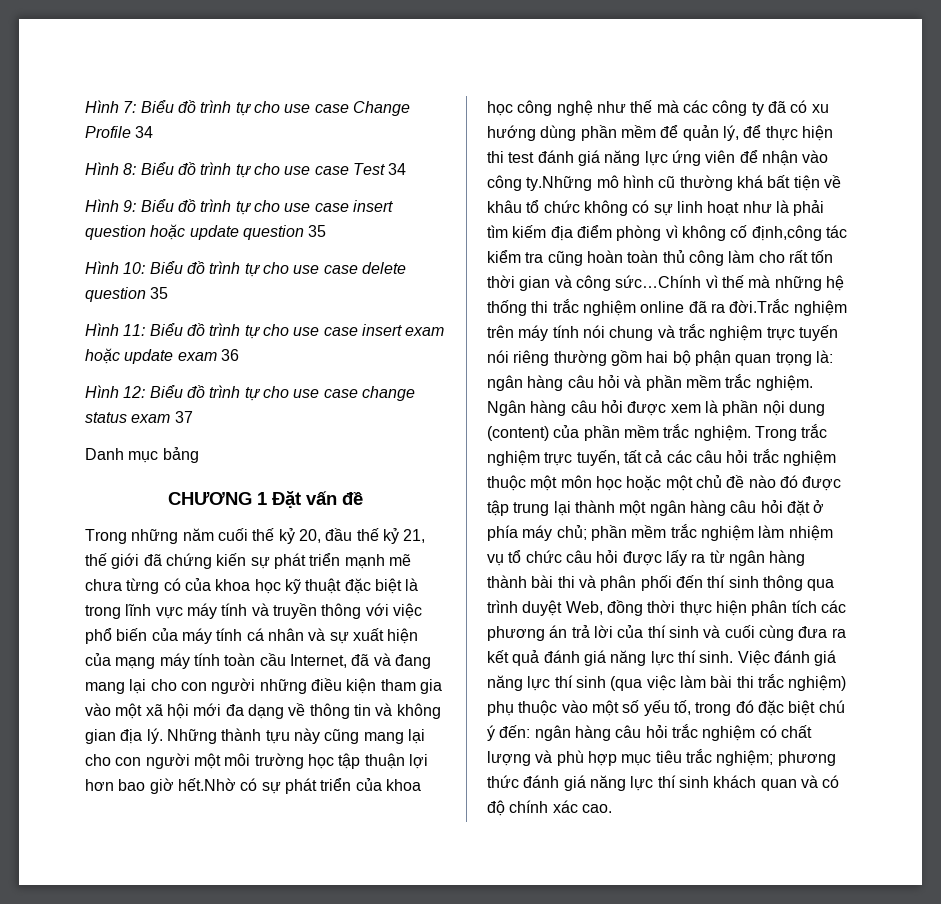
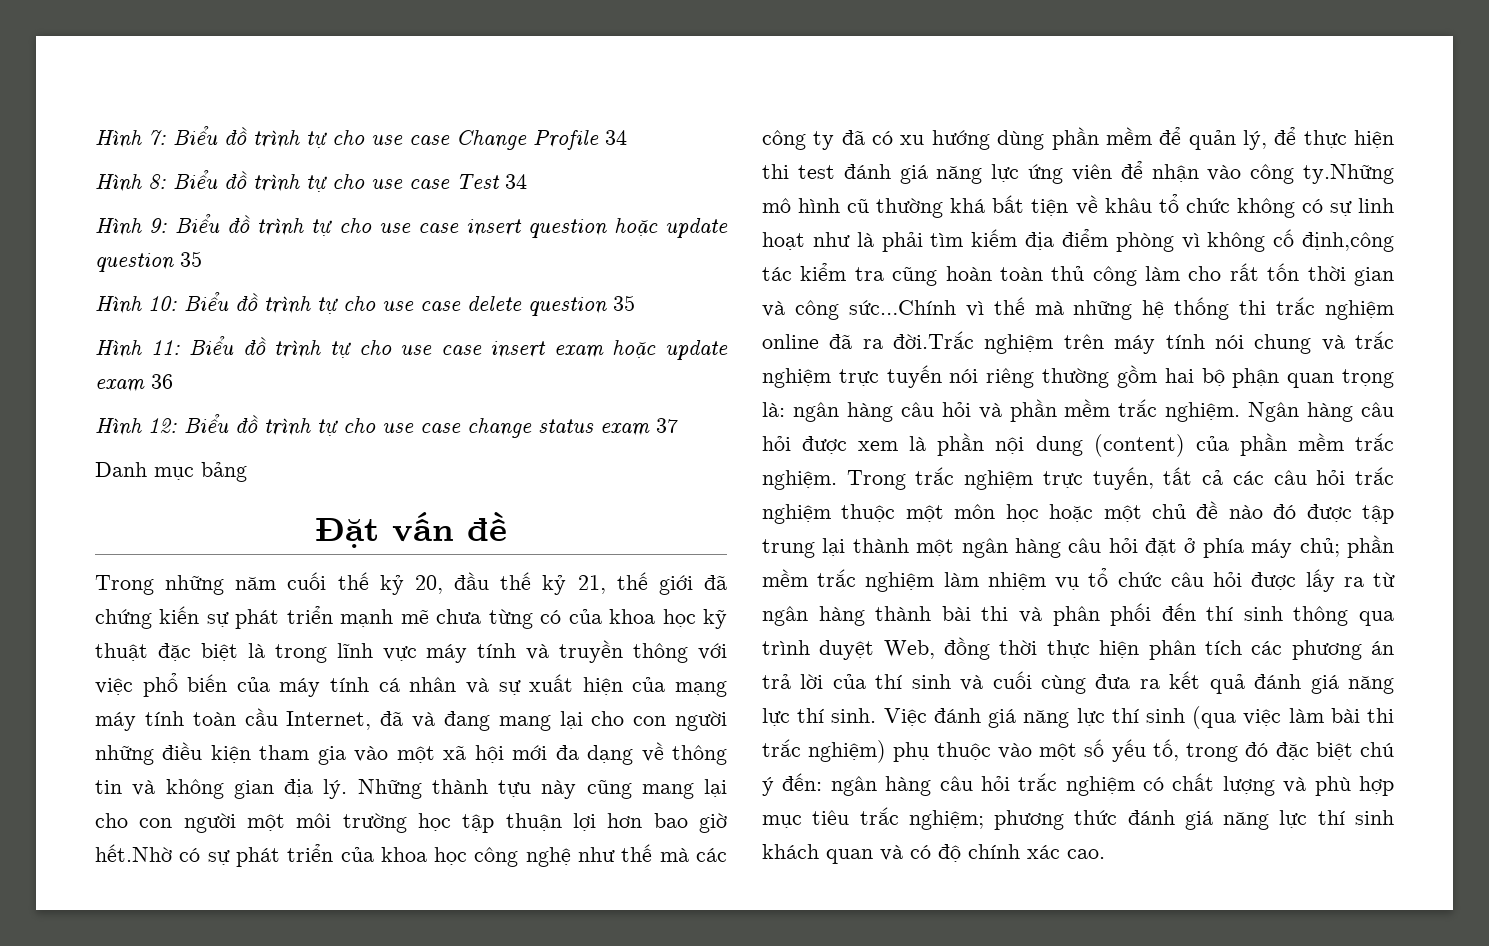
[167,492,267,505] CHƯƠNG 1 -> (247, 472) none

